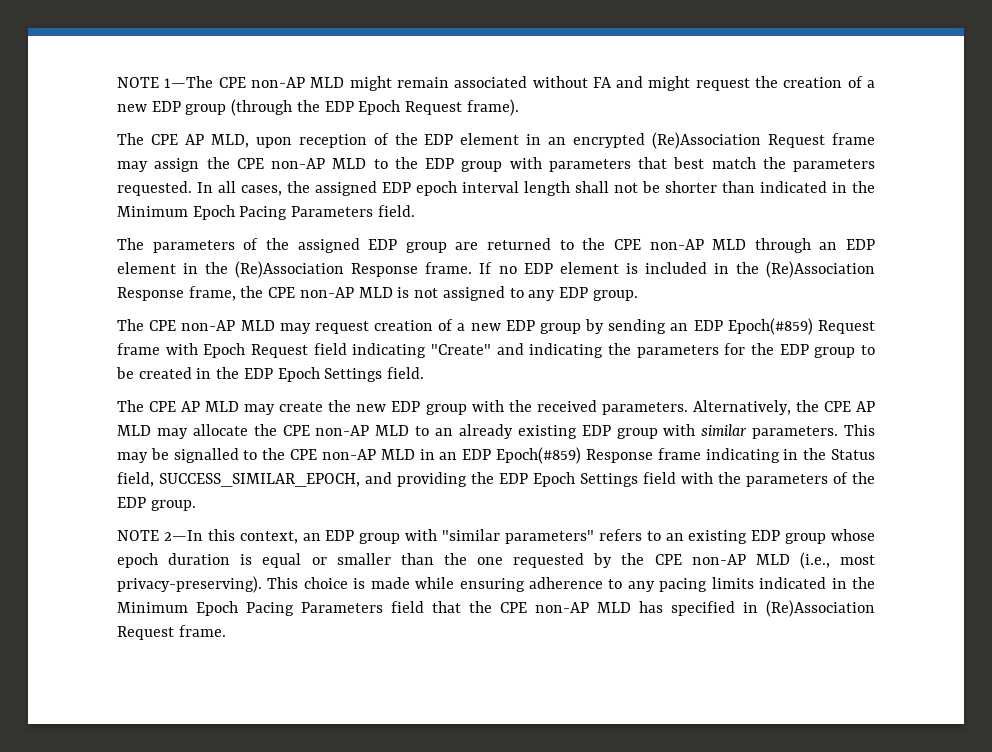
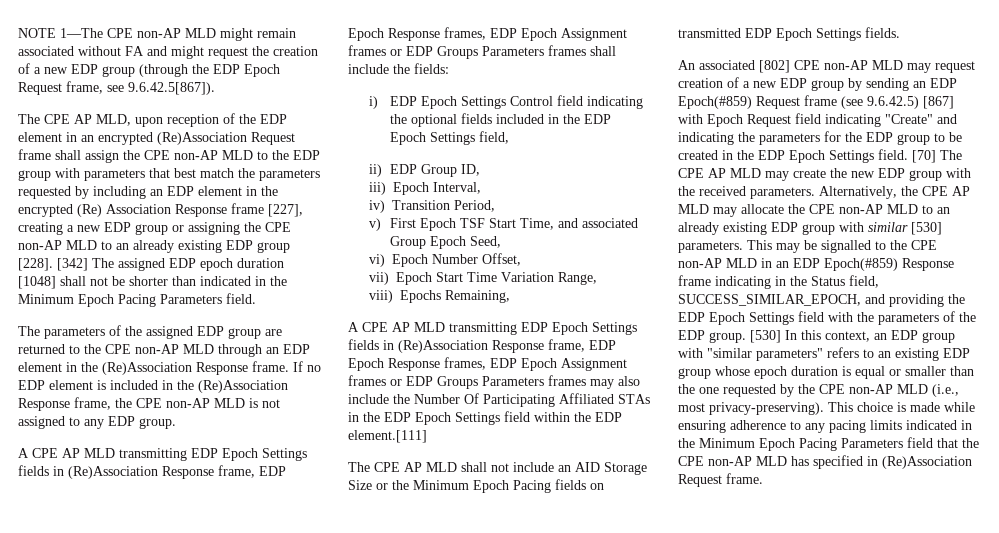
[466,99,519,116] frame). -> [66,81,215,95] frame, see 9.6.42.5[867]).
[117,161,148,172] may -> [55,150,81,160] shall
[117,181,310,196] requested. In all cases, the -> [18,186,278,199] [18,203,303,217] [18,222,291,235] [18,240,290,253] [18,258,114,271] requested by including an EDP element in the encrypted (Re) Association Response frame [227], creating a new EDP group or assigning the CPE non-AP MLD to an already existing EDP group [228]. [342] The
[462,181,570,196] interval length -> [237,258,284,268] [18,276,56,289] duration [1048]
[117,319,144,331] The -> [18,448,307,461] [18,465,286,479] [348,27,627,41] [348,45,616,59] [348,63,449,74] [369,95,644,109] [390,113,612,127] [390,131,510,145] [369,164,481,177] [369,182,482,195] [369,200,496,213] [369,218,639,231] [390,236,502,249] [369,253,522,267] [369,272,598,285] [369,290,511,303] [348,322,637,335] [348,339,616,353] [348,357,627,371] [348,375,640,389] [348,393,650,407] [348,411,622,425] [348,430,427,443] [348,462,647,475] [348,479,604,493] [678,27,900,41] [678,60,790,73] A CPE AP MLD transmitting EDP Epoch Settings fields in (Re)Association Response frame, EDP Epoch Response frames, EDP Epoch Assignment frames or EDP Groups Parameters frames shall include the fields: // i) EDP Epoch Settings Control field indicating the optional fields included in the EDP Epoch Settings field, // ii) EDP Group ID, // iii) Epoch Interval, // iv) Transition Period, // v) First Epoch TSF Start Time, and associated Group Epoch Seed, // vi) Epoch Number Offset, // vii) Epoch Start Time Variation Range, // viii) Epochs Remaining, // A CPE AP MLD transmitting EDP Epoch Settings fields in (Re)Association Response frame, EDP Epoch Response frames, EDP Epoch Assignment frames or EDP Groups Parameters frames may also include the Number Of Participating Affiliated STAs in the EDP Epoch Settings field within the EDP element.[111] // The CPE AP MLD shall not include an AID Storage Size or the Minimum Epoch Pacing fields on transmitted EDP Epoch Settings fields. // An associated [802]
(160, 349) none -> [841,96,954,109] (see 9.6.42.5) [867]
(425, 373) // -> [912,150,936,163] [70]
(748, 430) none -> [911,222,942,235] [530]
[117,530,203,541] // NOTE 2—In -> [750,330,797,343] [530] In

